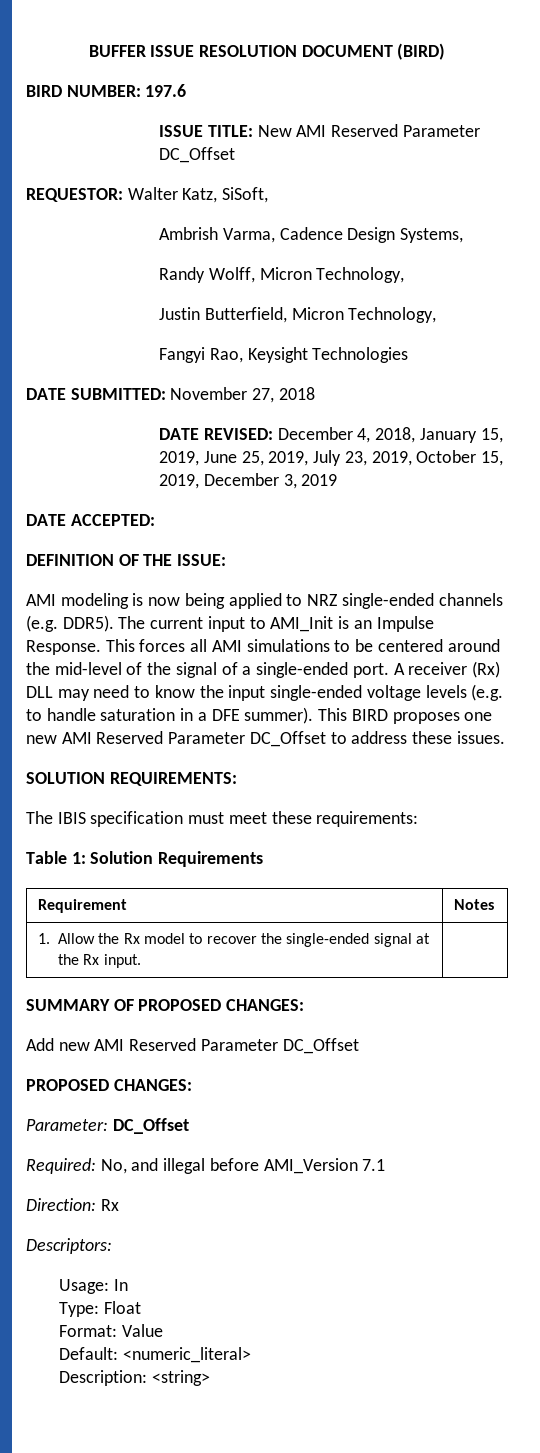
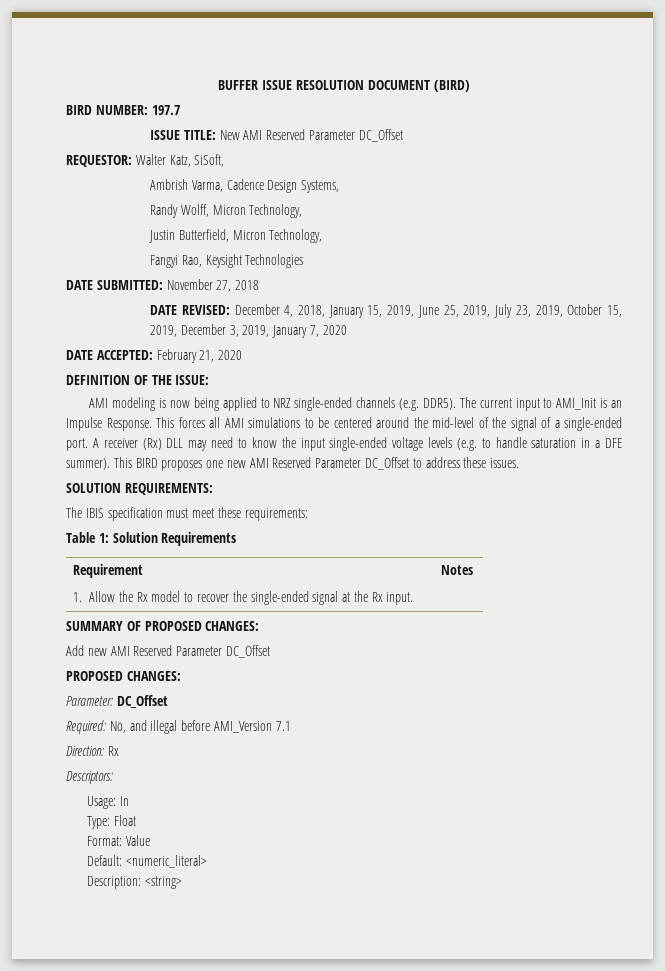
[145,84,187,97] 197.6 -> [151,105,180,115] 197.7
[301,474,338,486] 2019 -> [242,325,347,338] 2019, January 7, 2020
(155, 520) none -> [156,349,243,363] February 21, 2020

